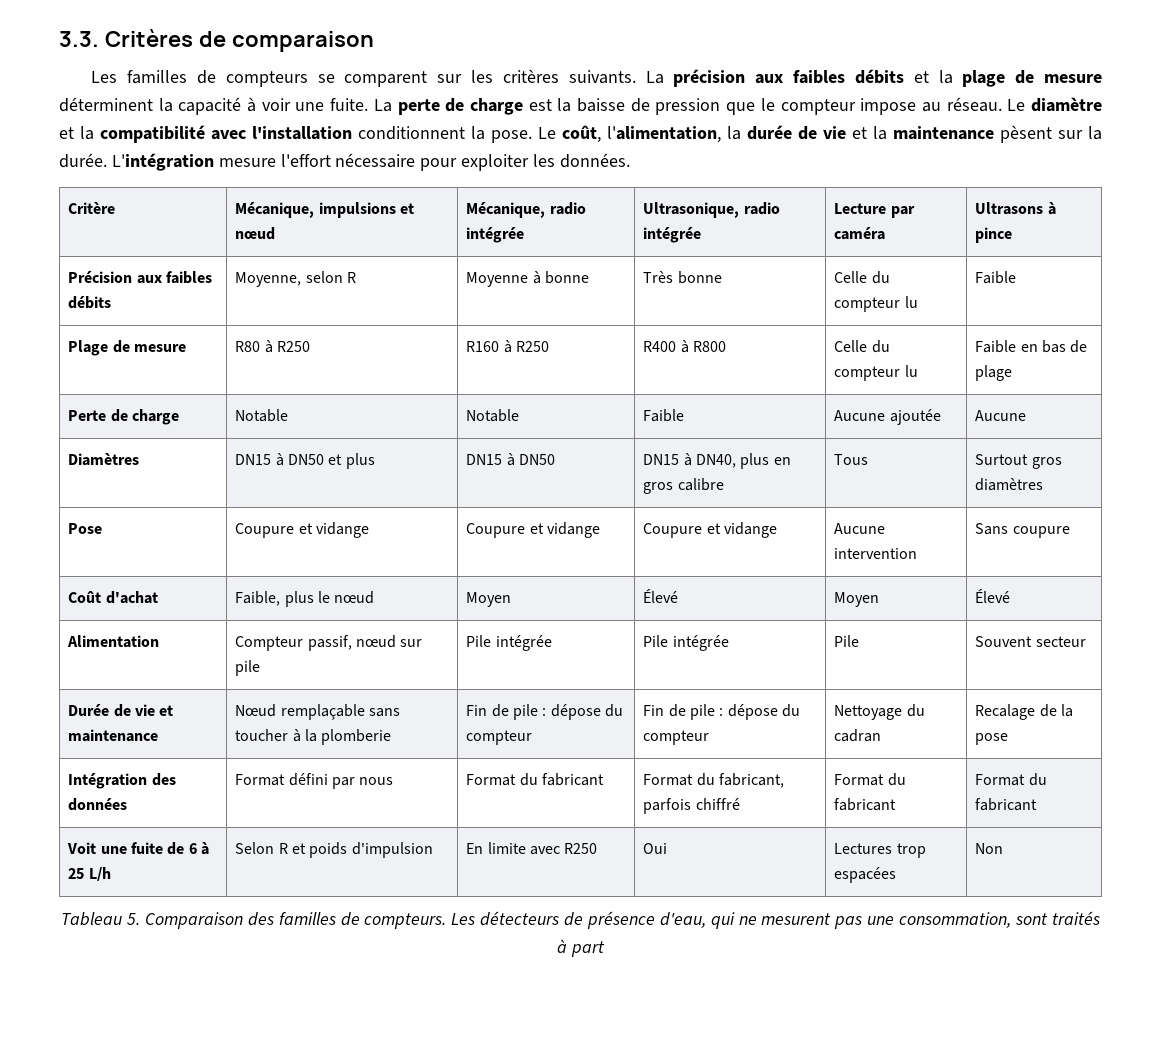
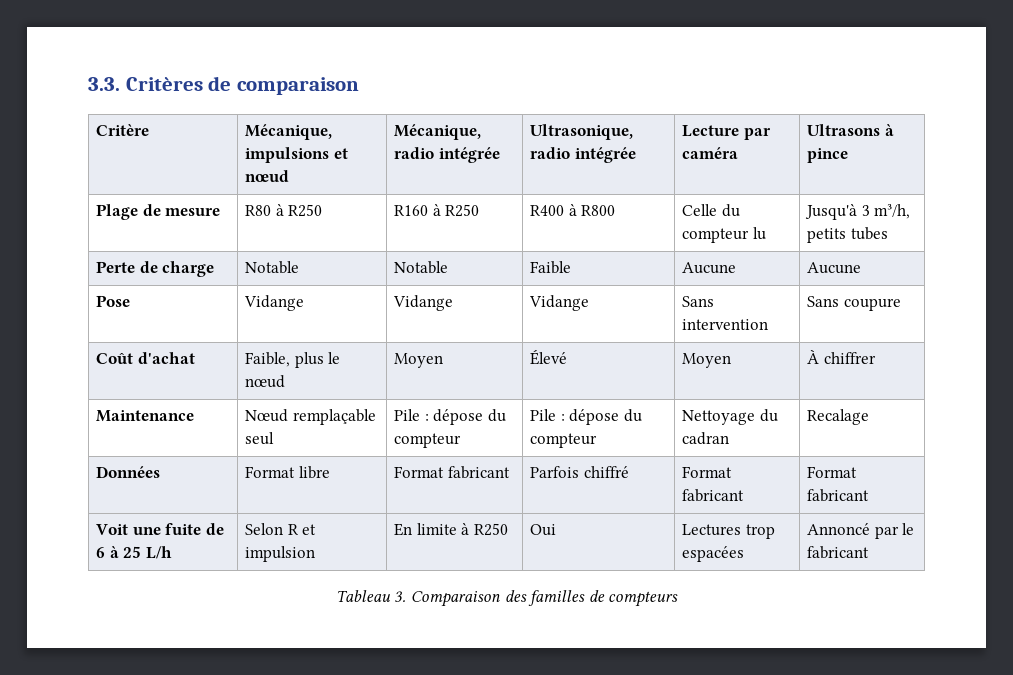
[91,69,1102,87] [59,97,1102,115] [59,125,1102,143] [59,153,630,171] // Les familles de compteurs se comparent sur les critères suivants. La précision aux faibles débits et la plage de mesure déterminent la capacité à voir une fuite. La perte de charge est la baisse de pression que le compteur impose au réseau. Le diamètre et la compatibilité avec l'installation conditionnent la pose. Le coût, l'alimentation, la durée de vie et la maintenance pèsent sur la durée. L'intégration mesure l'effort nécessaire pour exploiter les données. -> (359, 86) none
[68,271,213,284] [68,296,112,309] [235,271,357,287] [466,271,590,287] [643,271,722,284] [834,271,890,284] [834,296,918,312] [975,271,1017,284] // Précision aux faibles débits | Moyenne, selon R | Moyenne à bonne | Très bonne | Celle du compteur lu | Faible -> (849, 155) none
[975,340,1088,353] [975,365,1013,381] Faible en bas de plage -> [805,204,911,220] [807,227,888,243] Jusqu'à 3 m³/h, petits tubes
[889,409,941,425] ajoutée -> (737, 268) none
[68,453,140,466] [235,453,375,469] [466,453,556,466] [643,453,791,469] [643,478,724,494] [834,454,869,465] [975,454,1062,469] [975,478,1044,491] [68,523,103,534] [235,522,370,538] [466,522,601,538] [643,522,778,538] [834,523,886,534] Diamètres | DN15 à DN50 et plus | DN15 à DN50 | DN15 à DN40, plus en gros calibre | Tous | Surtout gros diamètres // Pose | Coupure et vidange | Coupure et vidange | Coupure et vidange | Aucune -> [96,295,131,307] [244,295,305,311] [393,295,454,311] [529,295,590,311] [682,296,715,307] Pose | Vidange | Vidange | Vidange | Sans
[975,589,1011,603] [67,635,160,648] [235,635,423,651] [235,660,261,676] [466,635,552,651] [643,635,729,651] [834,635,860,647] [975,636,1086,647] [68,704,174,717] [68,729,159,742] [235,704,401,720] [235,729,392,745] [466,704,624,720] [466,730,533,745] [643,704,716,720] Élevé // Alimentation | Compteur passif, nœud sur pile | Pile intégrée | Pile intégrée | Pile | Souvent secteur // Durée de vie et maintenance | Nœud remplaçable sans toucher à la plomberie | Fin de pile : dépose du compteur | Fin de pile -> [807,349,876,364] [96,410,195,422] [245,409,376,425] [245,432,275,445] [394,409,506,425] [394,433,462,448] [530,409,557,421] À chiffrer // Maintenance | Nœud remplaçable seul | Pile : dépose du compteur | Pile
[1039,704,1074,717] [975,733,1009,745] [68,773,176,789] [68,798,128,811] [235,773,394,789] [466,773,605,786] [643,773,785,788] [643,798,740,814] [834,773,906,786] [834,798,897,811] [975,773,1047,786] de la pose // Intégration des données | Format défini par nous | Format du fabricant | Format du fabricant, parfois chiffré | Format du fabricant | Format du -> [96,466,161,478] [245,466,330,479] [394,466,510,479] [530,466,629,478] [682,466,733,478] [682,489,745,502] [807,466,858,478] // Données | Format libre | Format fabricant | Parfois chiffré | Format fabricant | Format
[309,842,433,858] poids d'impulsion -> [245,546,316,562] impulsion
[530,846,561,855] avec -> [461,523,470,535] à
[975,843,1004,854] Non -> [807,523,915,539] [807,546,870,559] Annoncé par le fabricant
[127,913,141,925] 5. -> [394,591,407,602] 3.
[364,911,1100,929] [557,939,605,957] compteurs. Les détecteurs de présence d'eau, qui ne mesurent pas une consommation, sont traités à part -> [608,591,679,607] compteurs

